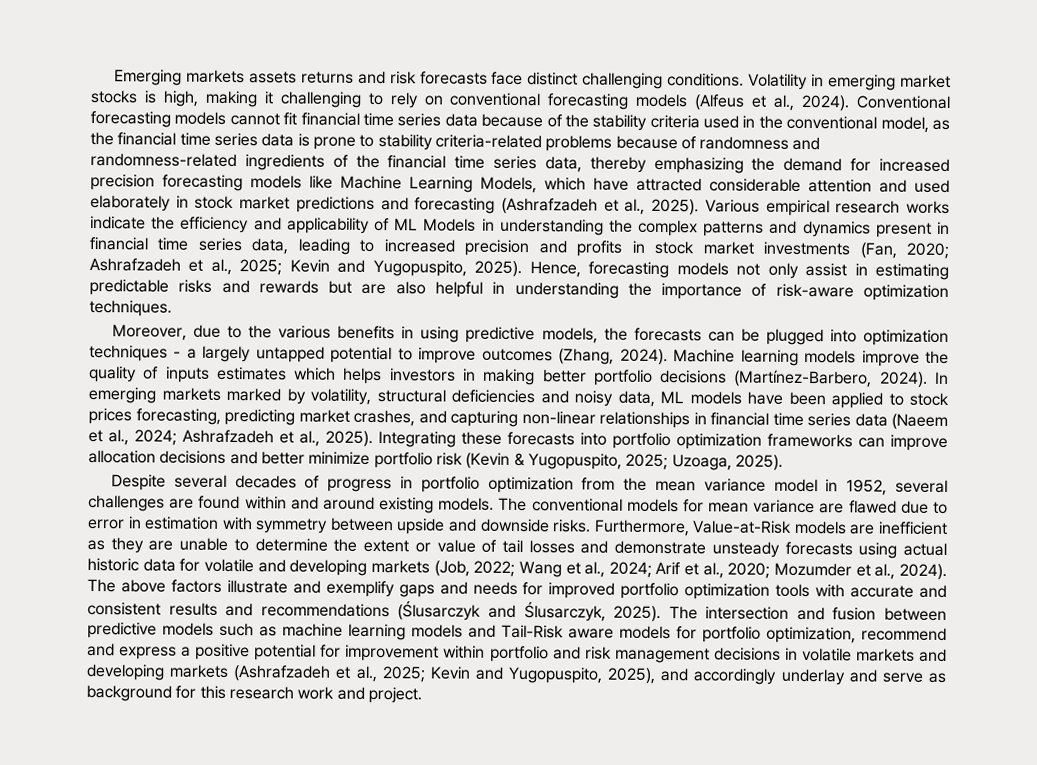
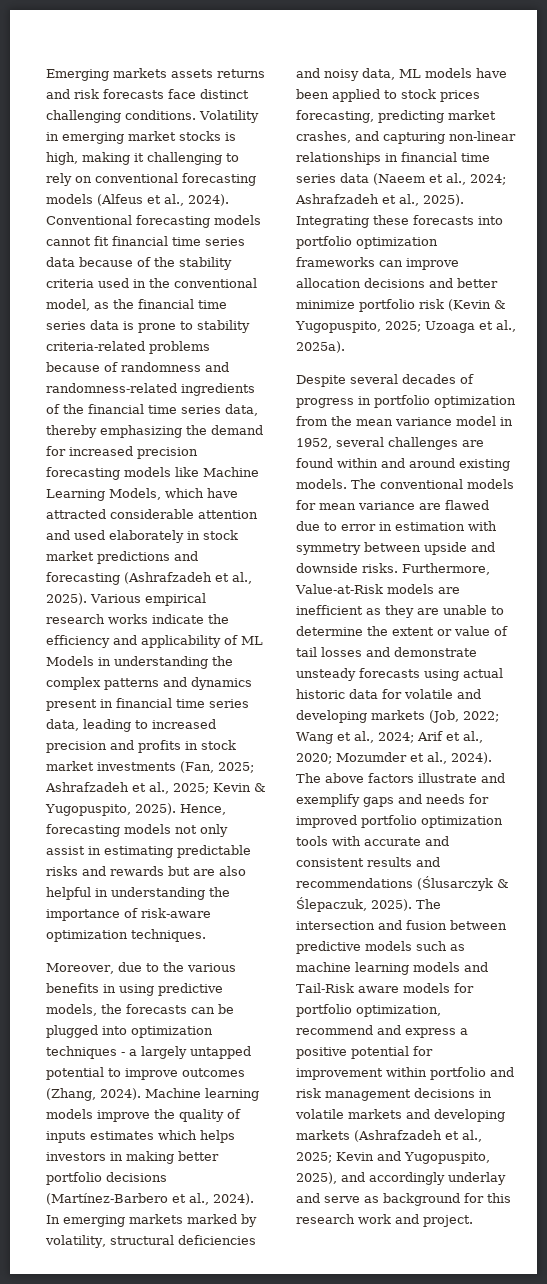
[906,242,950,260] 2020; -> [218,762,254,773] 2025;
[337,259,366,273] and -> [254,783,266,792] &
[733,369,873,388] (Martínez-Barbero, -> [46,1193,209,1205] (Martínez-Barbero et al.,
[671,454,783,471] Uzoaga, 2025). -> [424,320,516,333] [296,341,345,353] Uzoaga et al., 2025a).
[487,601,606,622] and Ślusarczyk, -> [497,879,509,888] [296,897,367,912] & Ślepaczuk,

